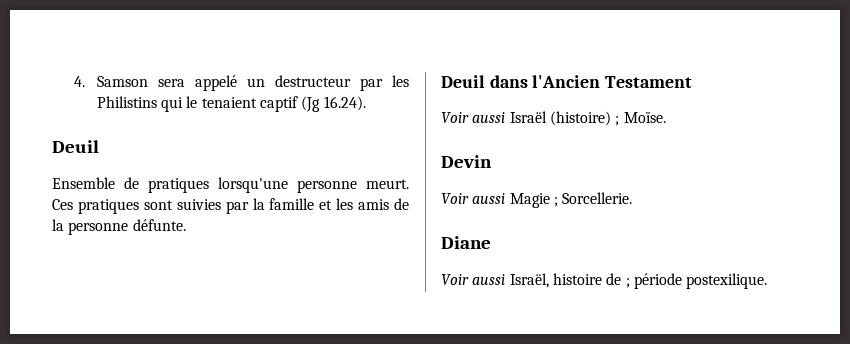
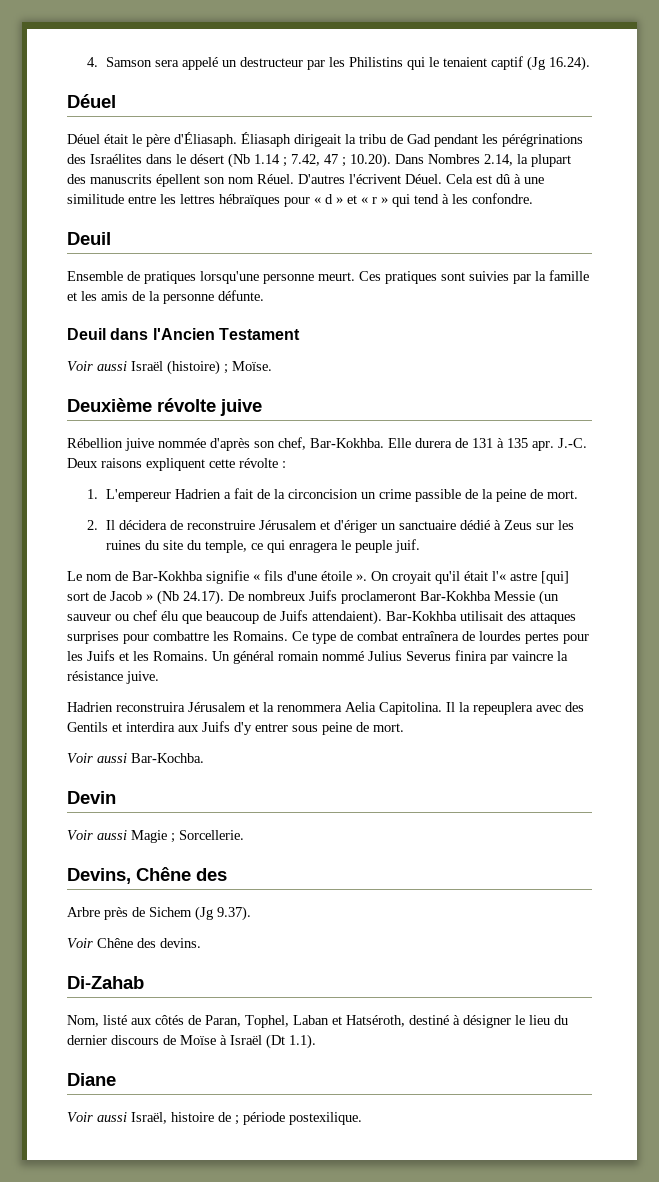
(366, 103) none -> [67,94,116,108] [67,132,583,147] [67,153,571,168] [67,174,544,187] [67,193,533,207] // Déuel // Déuel était le père d'Éliasaph. Éliasaph dirigeait la tribu de Gad pendant les pérégrinations des Israélites dans le désert (Nb 1.14 ; 7.42, 47 ; 10.20). Dans Nombres 2.14, la plupart des manuscrits épellent son nom Réuel. D'autres l'écrivent Déuel. Cela est dû à une similitude entre les lettres hébraïques pour « d » et « r » qui tend à les confondre.
(666, 117) none -> [67,398,262,416] [67,437,587,451] [67,458,286,471] [86,488,579,502] [86,520,575,533] [106,539,421,553] [67,570,569,584] [67,590,559,605] [67,610,576,625] [67,631,589,644] [67,650,568,664] [67,671,159,684] [67,702,584,715] [67,721,404,735] [67,753,204,763] // Deuxième révolte juive // Rébellion juive nommée d'après son chef, Bar-Kokhba. Elle durera de 131 à 135 apr. J.‑C. Deux raisons expliquent cette révolte : // 1. L'empereur Hadrien a fait de la circoncision un crime passible de la peine de mort. // 2. Il décidera de reconstruire Jérusalem et d'ériger un sanctuaire dédié à Zeus sur les ruines du site du temple, ce qui enragera le peuple juif. // Le nom de Bar-Kokhba signifie « fils d'une étoile ». On croyait qu'il était l'« astre [qui] sort de Jacob » (Nb 24.17). De nombreux Juifs proclameront Bar-Kokhba Messie (un sauveur ou chef élu que beaucoup de Juifs attendaient). Bar-Kokhba utilisait des attaques surprises pour combattre les Romains. Ce type de combat entraînera de lourdes pertes pour les Juifs et les Romains. Un général romain nommé Julius Severus finira par vaincre la résistance juive. // Hadrien reconstruira Jérusalem et la renommera Aelia Capitolina. Il la repeuplera avec des Gentils et interdira aux Juifs d'y entrer sous peine de mort. // Voir aussi Bar-Kochba.
(633, 198) none -> [67,867,227,884] [67,906,251,921] [67,938,201,948] [67,976,144,989] [67,1015,568,1028] [67,1034,316,1049] // Devins, Chêne des // Arbre près de Sichem (Jg 9.37). // Voir Chêne des devins. // Di-Zahab // Nom, listé aux côtés de Paran, Tophel, Laban et Hatséroth, destiné à désigner le lieu du dernier discours de Moïse à Israël (Dt 1.1).

